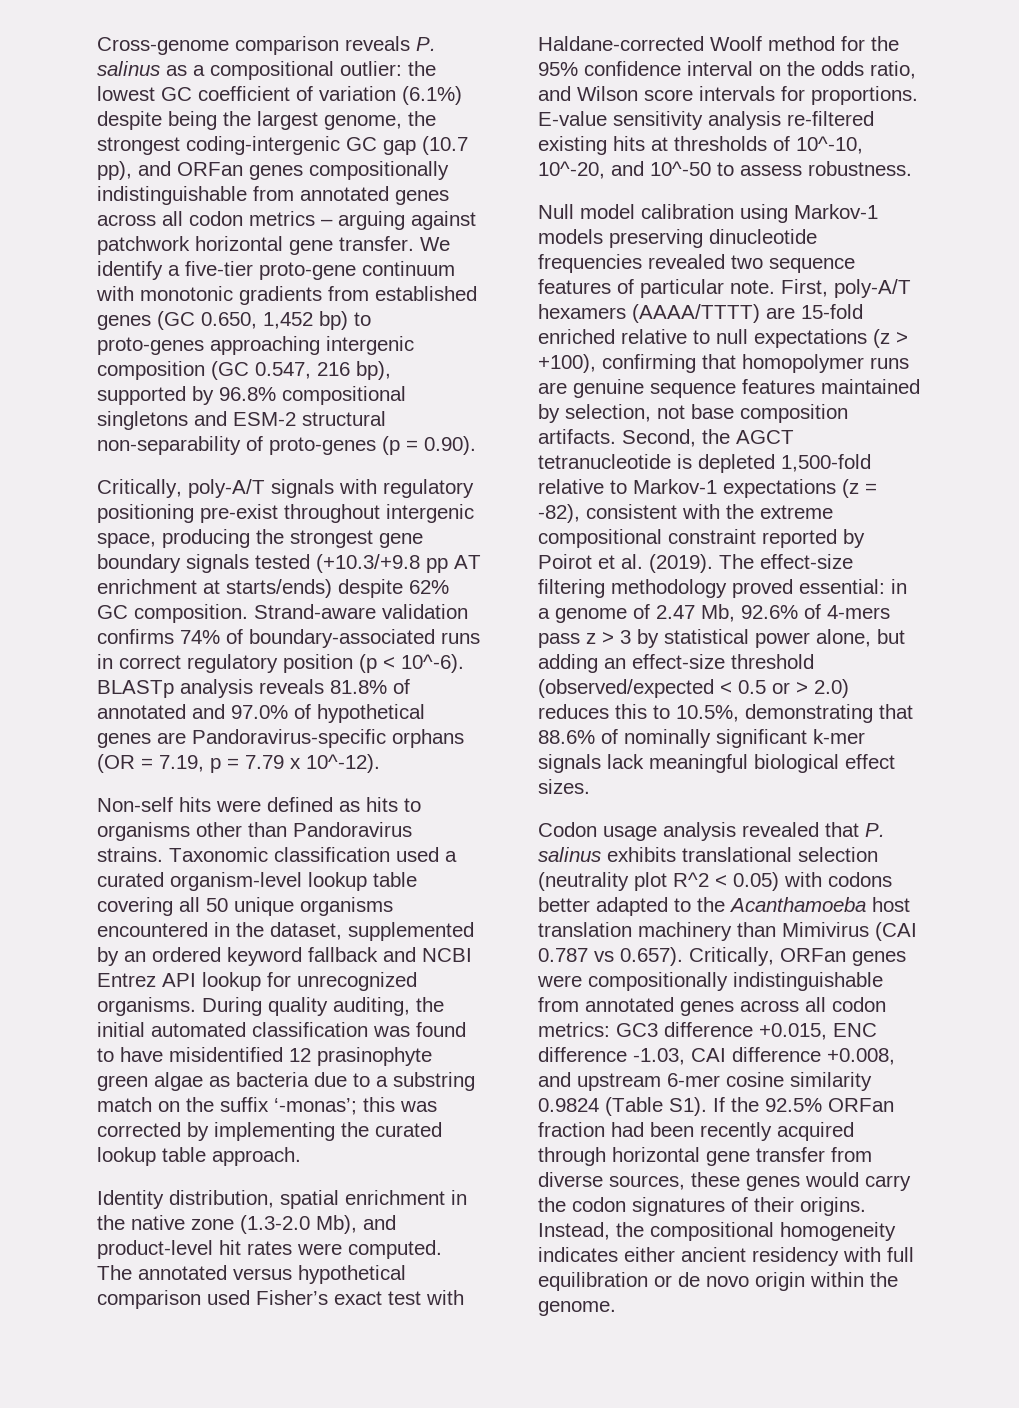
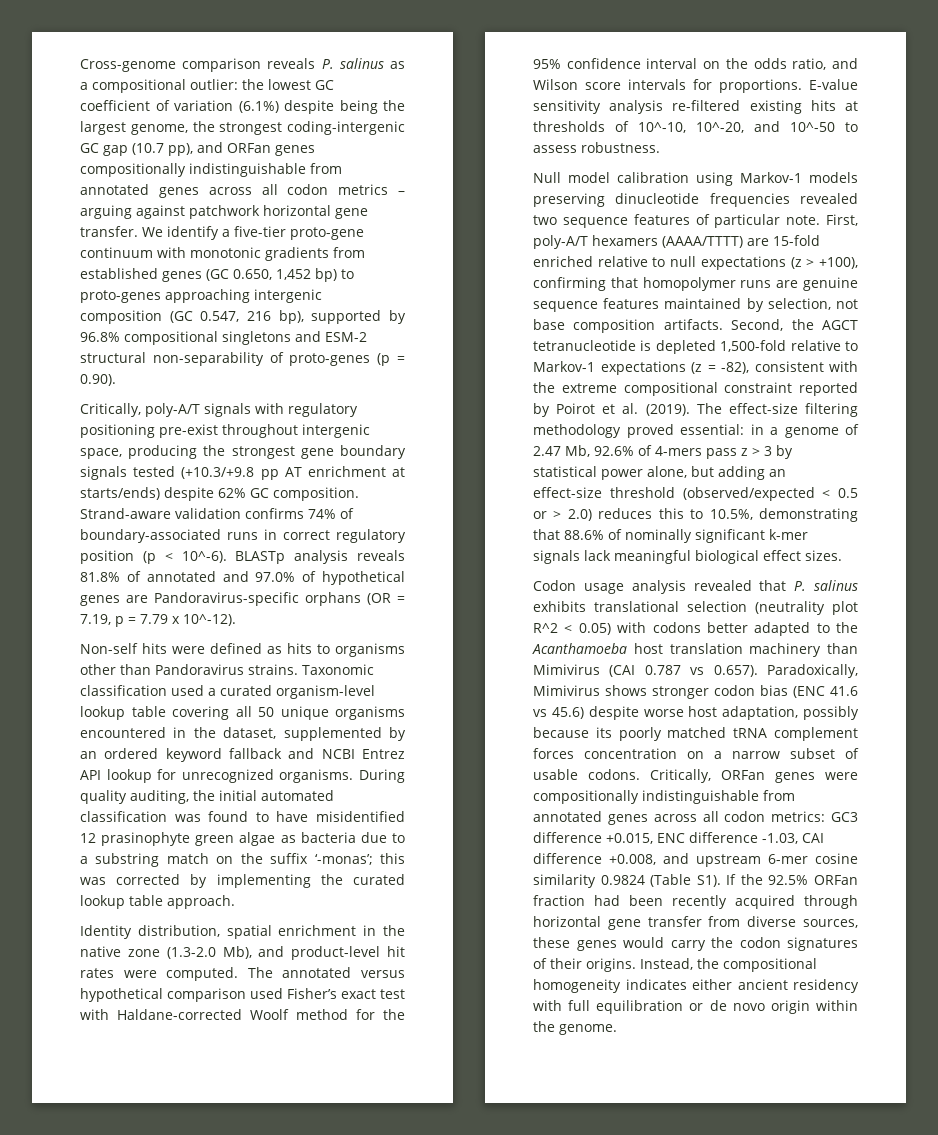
(683, 956) none -> [767,664,858,678] [533,685,858,699] [533,706,859,720] [533,727,858,741] [533,748,859,759] [533,769,640,780] Paradoxically, Mimivirus shows stronger codon bias (ENC 41.6 vs 45.6) despite worse host adaptation, possibly because its poorly matched tRNA complement forces concentration on a narrow subset of usable codons.

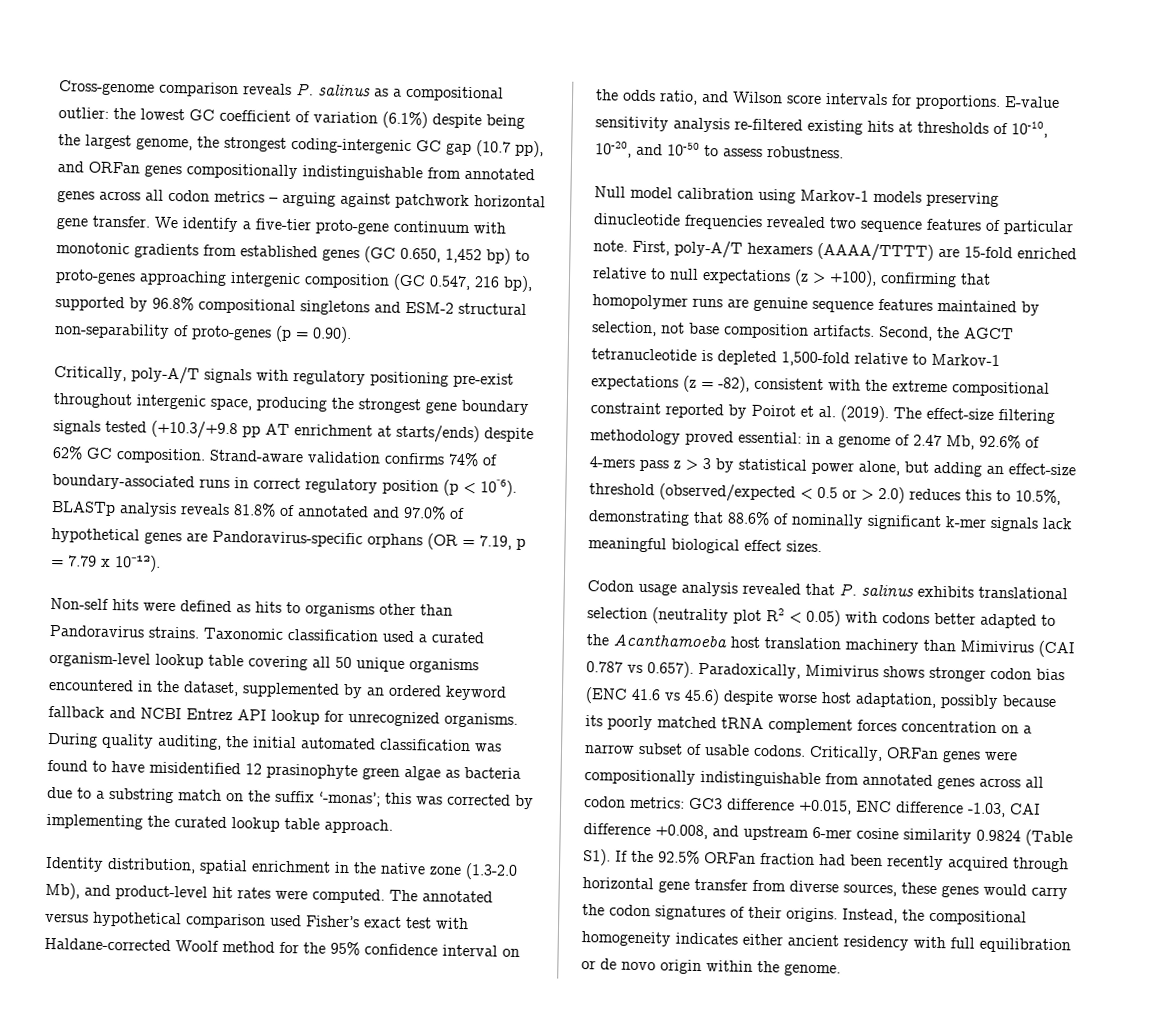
[181,551,227,563] 10^-6). -> [480,479,517,497] 10⁻6).
[183,614,236,626] 10^-12). -> [114,555,161,572] 10⁻¹²).
[638,121,835,133] 10^-10, 10^-20, and 10^-50 -> [1011,121,1048,138] [595,141,700,158] 10-10, 10-20, and 10-50
[533,623,558,633] R^2 -> [766,608,785,622] R2

